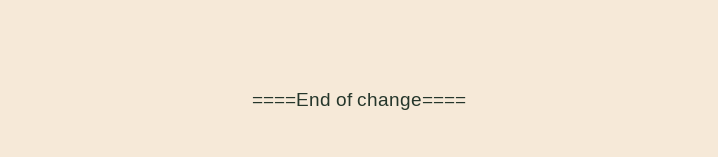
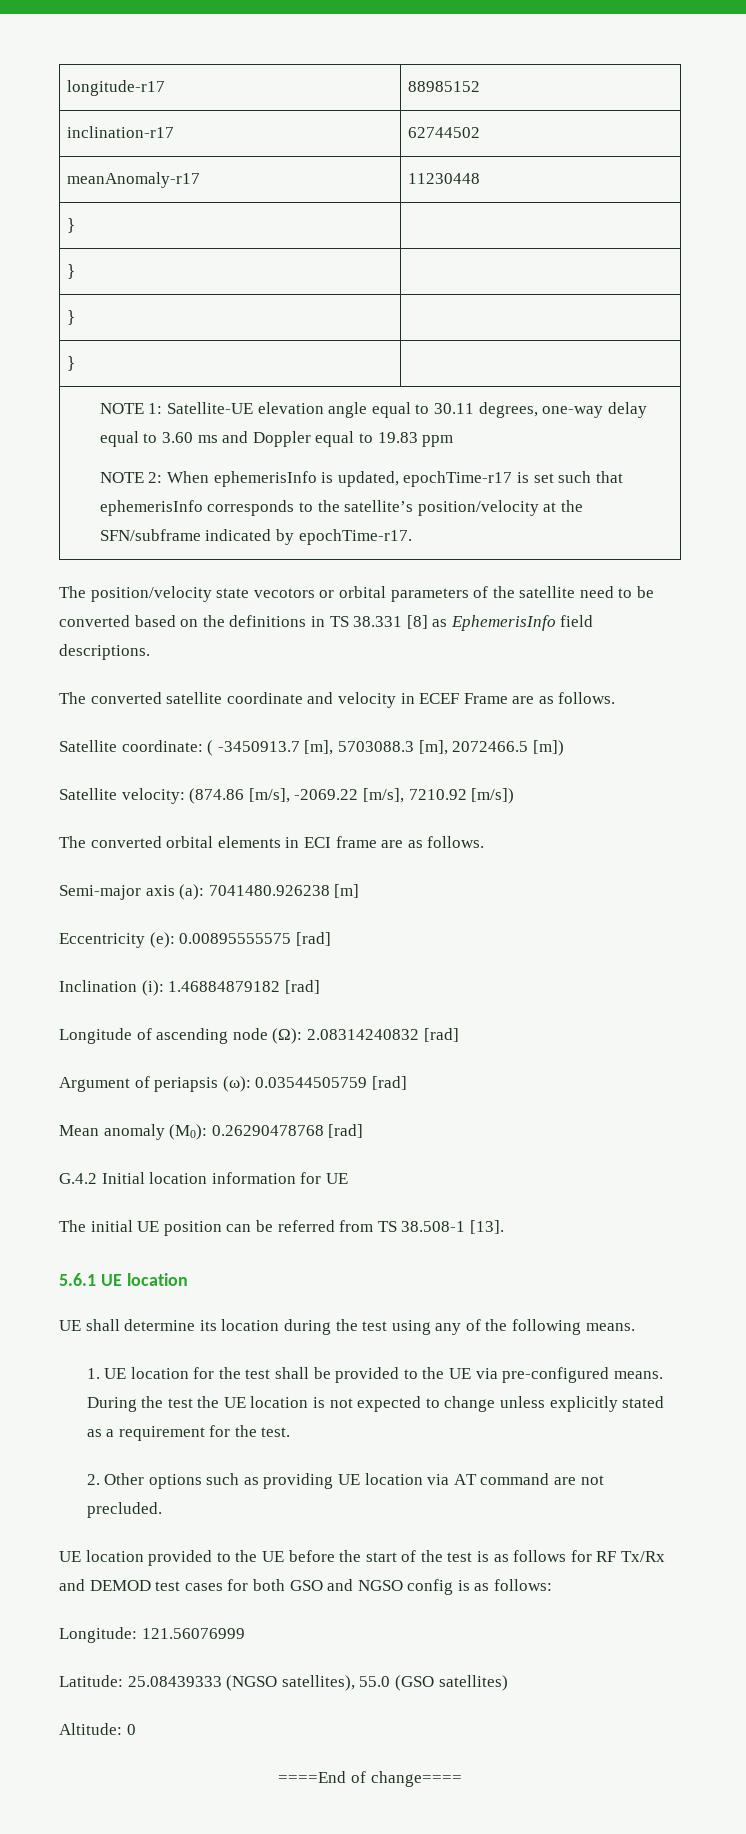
(251, 99) none -> [66,80,165,96] [407,81,480,92] [66,126,174,138] [407,127,480,138] [66,172,200,188] [407,173,480,184] [66,218,75,233] [66,264,75,279] [66,310,75,325] [66,356,75,371] [99,402,647,418] [99,431,454,447] [99,471,623,487] [99,500,583,516] [99,529,412,545] [59,586,655,602] [59,615,594,631] [59,644,150,660] [59,692,616,708] [59,740,564,756] [59,788,515,804] [59,836,485,848] [59,884,360,900] [59,932,331,948] [59,980,320,996] [59,1028,459,1044] [59,1076,407,1092] [59,1124,364,1140] [59,1172,348,1184] [59,1220,504,1236] [59,1273,188,1286] [59,1319,635,1335] [86,1367,663,1383] [86,1396,665,1412] [86,1425,291,1441] [86,1473,604,1489] [86,1502,162,1518] [59,1550,666,1566] [59,1579,553,1595] [59,1627,245,1643] [59,1675,508,1691] [59,1723,136,1735] longitude-r17 | 88985152 // inclination-r17 | 62744502 // meanAnomaly-r17 | 11230448 // } | // } | // } | // } | // NOTE 1: Satellite-UE elevation angle equal to 30.11 degrees, one-way delay equal to 3.60 ms and Doppler equal to 19.83 ppm // NOTE 2: When ephemerisInfo is updated, epochTime-r17 is set such that ephemerisInfo corresponds to the satellite’s position/velocity at the SFN/subframe indicated by epochTime-r17. // The position/velocity state vecotors or orbital parameters of the satellite need to be converted based on the definitions in TS 38.331 [8] as EphemerisInfo field descriptions. // The converted satellite coordinate and velocity in ECEF Frame are as follows. // Satellite coordinate: ( -3450913.7 [m], 5703088.3 [m], 2072466.5 [m]) // Satellite velocity: (874.86 [m/s], -2069.22 [m/s], 7210.92 [m/s]) // The converted orbital elements in ECI frame are as follows. // Semi-major axis (a): 7041480.926238 [m] // Eccentricity (e): 0.00895555575 [rad] // Inclination (i): 1.46884879182 [rad] // Longitude of ascending node (Ω): 2.08314240832 [rad] // Argument of periapsis (ω): 0.03544505759 [rad] // Mean anomaly (M0): 0.26290478768 [rad] // G.4.2 Initial location information for UE // The initial UE position can be referred from TS 38.508-1 [13]. // 5.6.1 UE location // UE shall determine its location during the test using any of the following means. // 1. UE location for the test shall be provided to the UE via pre-configured means. During the test the UE location is not expected to change unless explicitly stated as a requirement for the test. // 2. Other options such as providing UE location via AT command are not precluded. // UE location provided to the UE before the start of the test is as follows for RF Tx/Rx and DEMOD test cases for both GSO and NGSO config is as follows: // Longitude: 121.56076999 // Latitude: 25.08439333 (NGSO satellites), 55.0 (GSO satellites) // Altitude: 0 //

